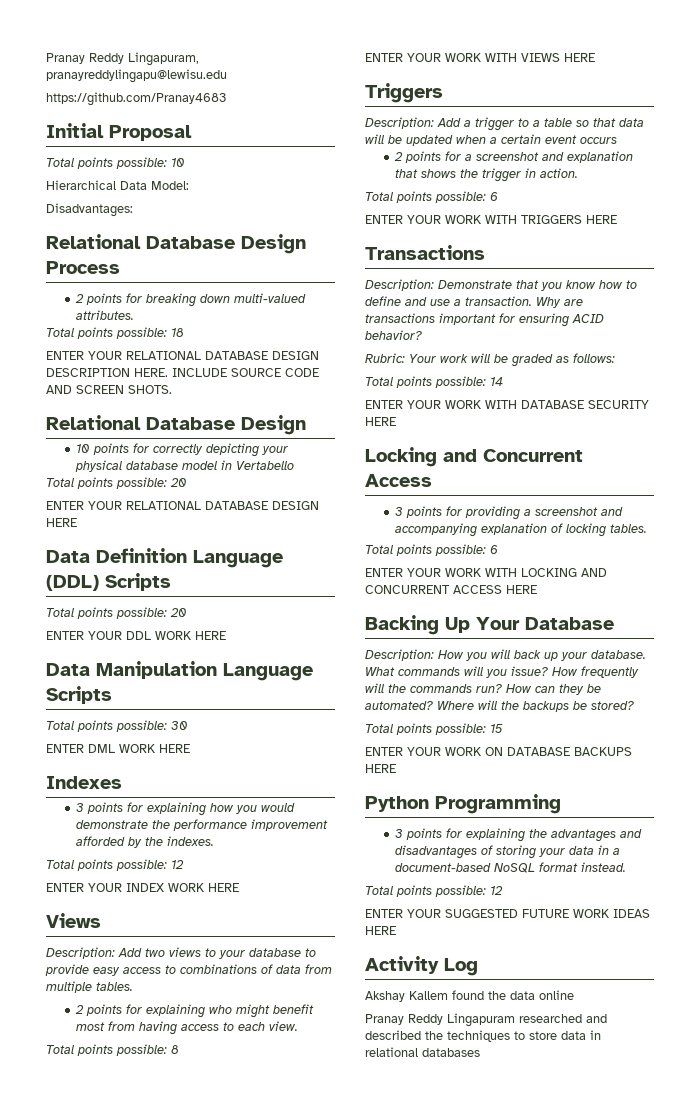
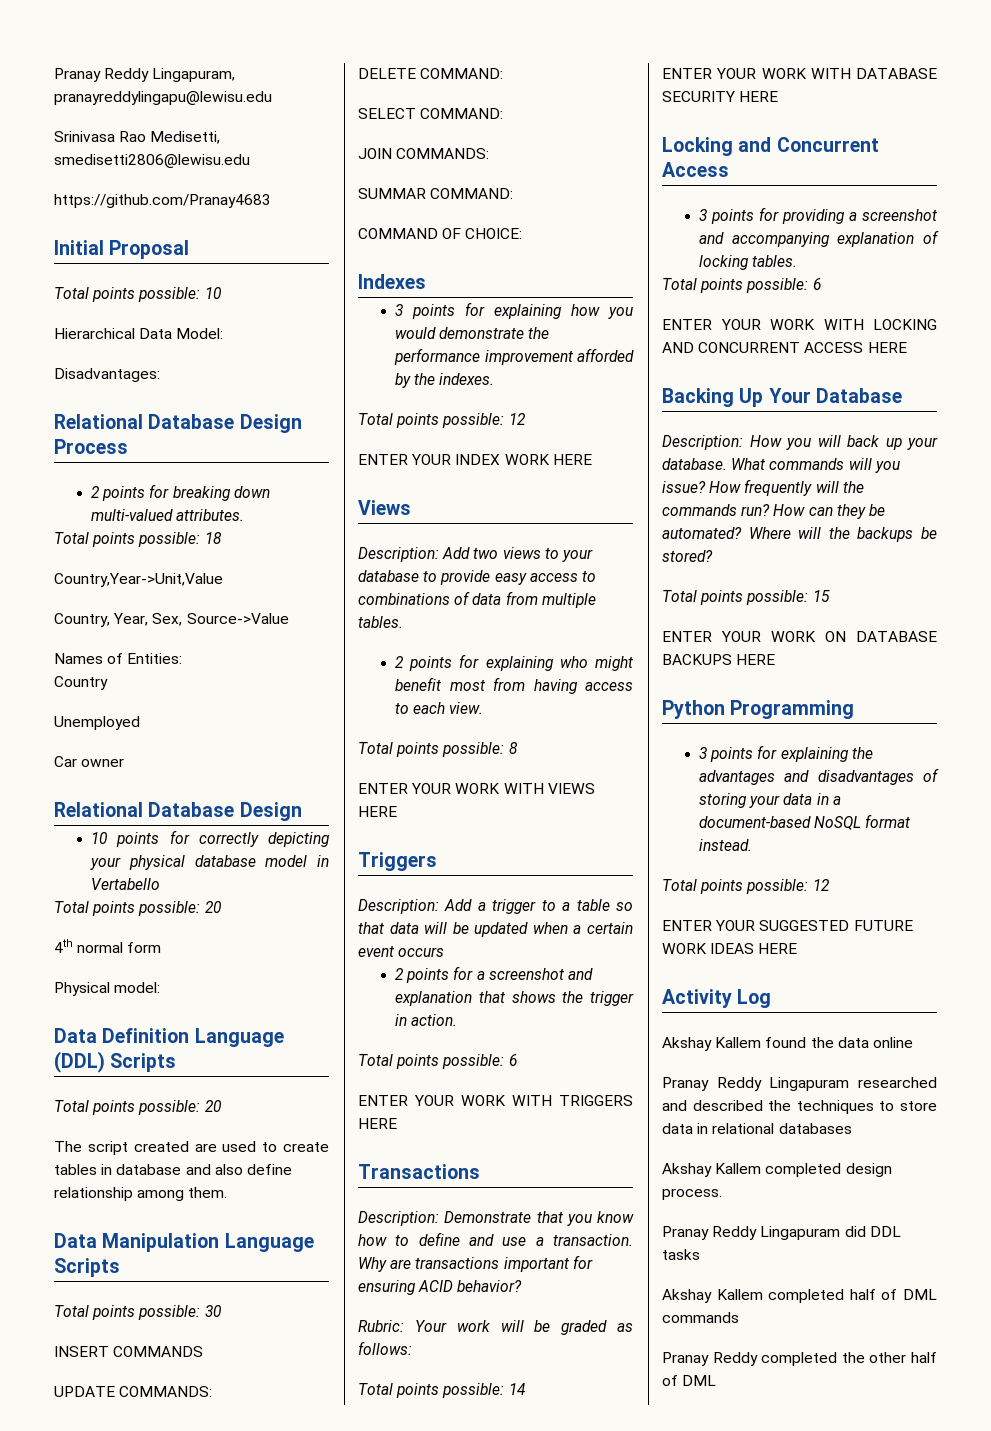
(227, 76) none -> [54,131,221,144] [54,154,250,168] // Srinivasa Rao Medisetti, smedisetti2806@lewisu.edu
[46,351,319,360] [46,368,319,377] [46,385,172,394] ENTER YOUR RELATIONAL DATABASE DESIGN DESCRIPTION HERE. INCLUDE SOURCE CODE AND SCREEN SHOTS. -> [54,573,223,587] [54,613,289,627] [54,653,183,664] [54,676,108,690] [54,716,140,730] [54,756,125,767] Country,Year->Unit,Value // Country, Year, Sex, Source->Value // Names of Entities: // Country // Unemployed // Car owner
[46,501,319,510] [46,518,77,527] ENTER YOUR RELATIONAL DATABASE DESIGN HERE -> [54,939,162,953] [54,982,161,996] 4th normal form // Physical model:
[46,631,226,640] ENTER YOUR DDL WORK HERE -> [54,1141,329,1155] [54,1164,292,1175] [54,1187,228,1201] The script created are used to create tables in database and also define relationship among them.
[46,744,190,753] ENTER DML WORK HERE -> [54,1346,204,1357] [54,1386,213,1397] [358,68,504,79] [358,108,504,119] [358,148,490,159] [358,188,514,199] [358,228,523,239] INSERT COMMANDS // UPDATE COMMANDS: // DELETE COMMAND: // SELECT COMMAND: // JOIN COMMANDS: // SUMMAR COMMAND: // COMMAND OF CHOICE:
(480, 1052) none -> [662,1163,892,1177] [662,1188,722,1200] [662,1226,901,1240] [662,1249,700,1260] [662,1289,937,1303] [662,1312,739,1323] [662,1352,937,1366] [662,1375,717,1386] // Akshay Kallem completed design process. // Pranay Reddy Lingapuram did DDL tasks // Akshay Kallem completed half of DML commands // Pranay Reddy completed the other half of DML

